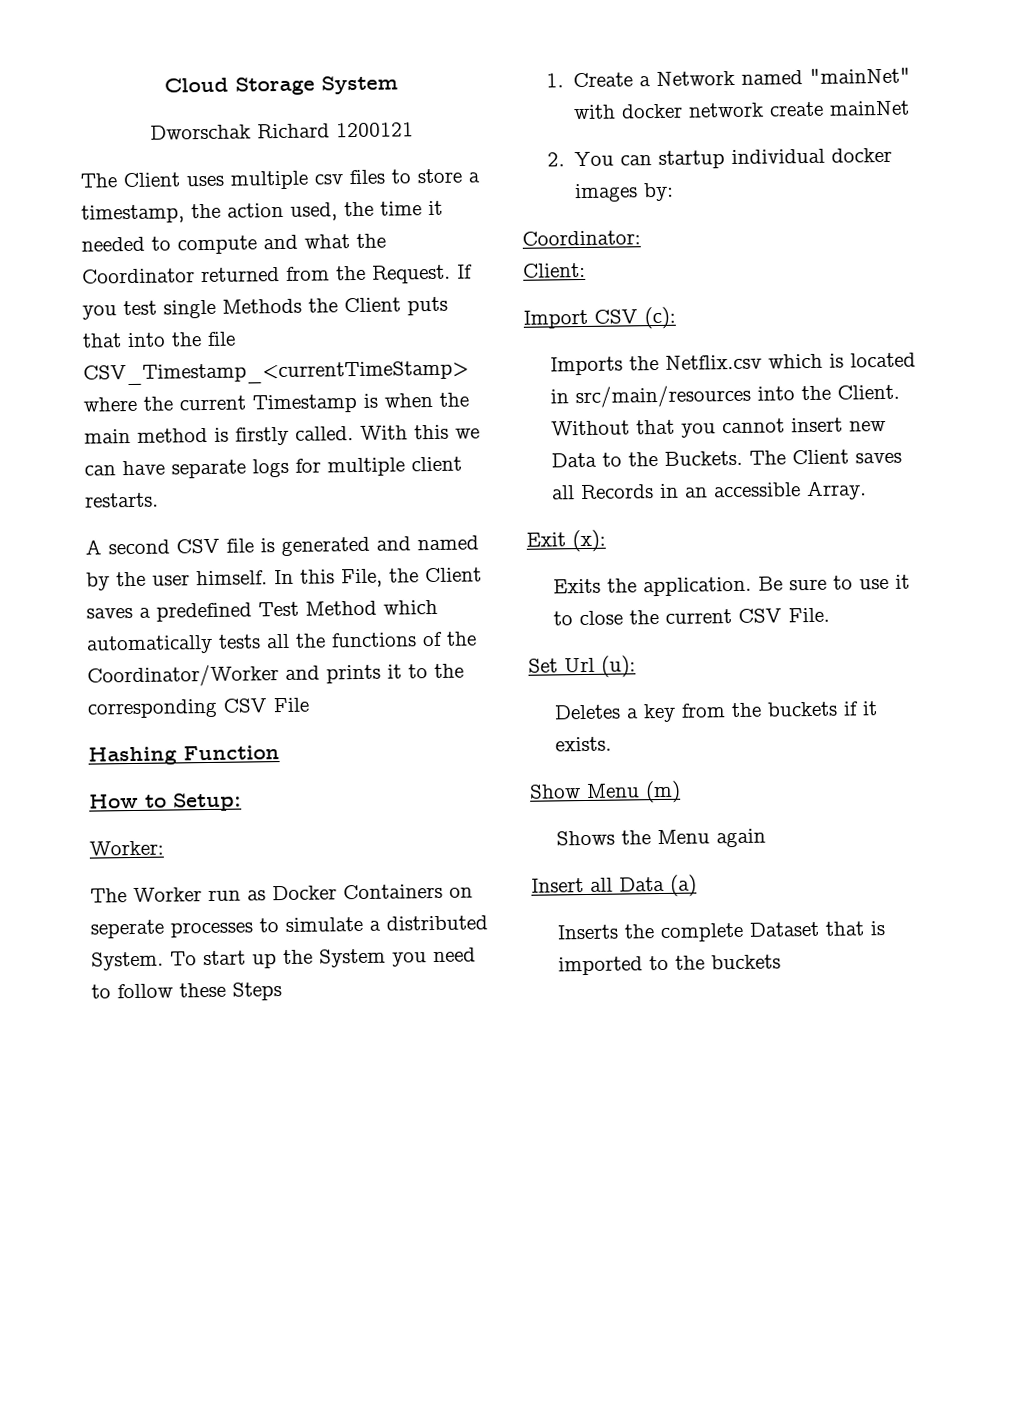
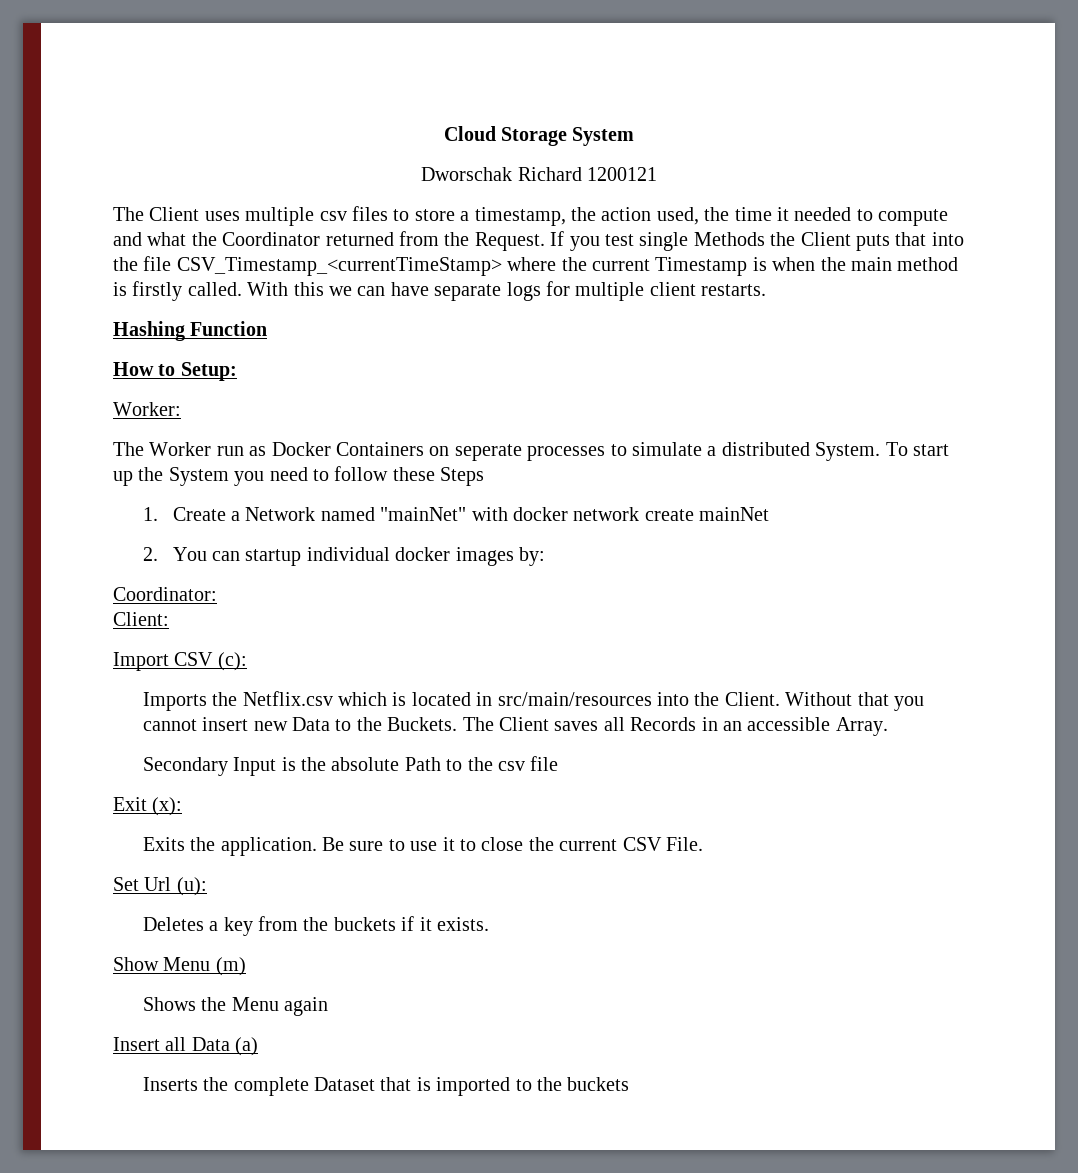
[85,535,479,557] [86,567,482,591] [86,599,438,622] [86,631,477,655] [87,663,464,688] [87,697,309,719] // A second CSV file is generated and named by the user himself. In this File, the Client saves a predefined Test Method which automatically tests all the functions of the Coordinator/Worker and prints it to the corresponding CSV File -> (767, 290) none
(867, 490) none -> [142,756,559,776] // Secondary Input is the absolute Path to the csv file

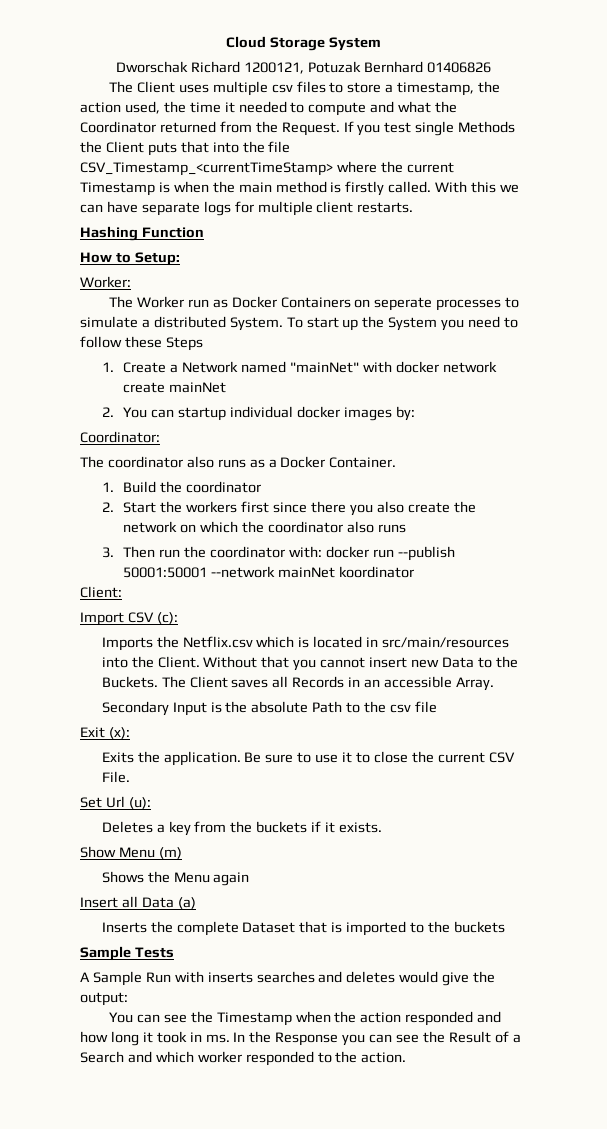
[586,167,657,181] 1200121 -> [244,61,491,74] 1200121, Potuzak Bernhard 01406826
(217, 594) none -> [80,456,397,468] [101,481,262,493] [101,501,476,516] [123,521,406,533] [101,546,455,561] [123,566,415,578] // The coordinator also runs as a Docker Container. // 1. Build the coordinator // 2. Start the workers first since there you also create the network on which the coordinator also runs // 3. Then run the coordinator with: docker run --publish 50001:50001 --network mainNet koordinator
(630, 1084) none -> [80,946,174,961] [80,971,496,986] [80,992,128,1006] [108,1011,502,1026] [80,1031,521,1046] [80,1051,407,1066] // Sample Tests // A Sample Run with inserts searches and deletes would give the output: // You can see the Timestamp when the action responded and how long it took in ms. In the Response you can see the Result of a Search and which worker responded to the action.

